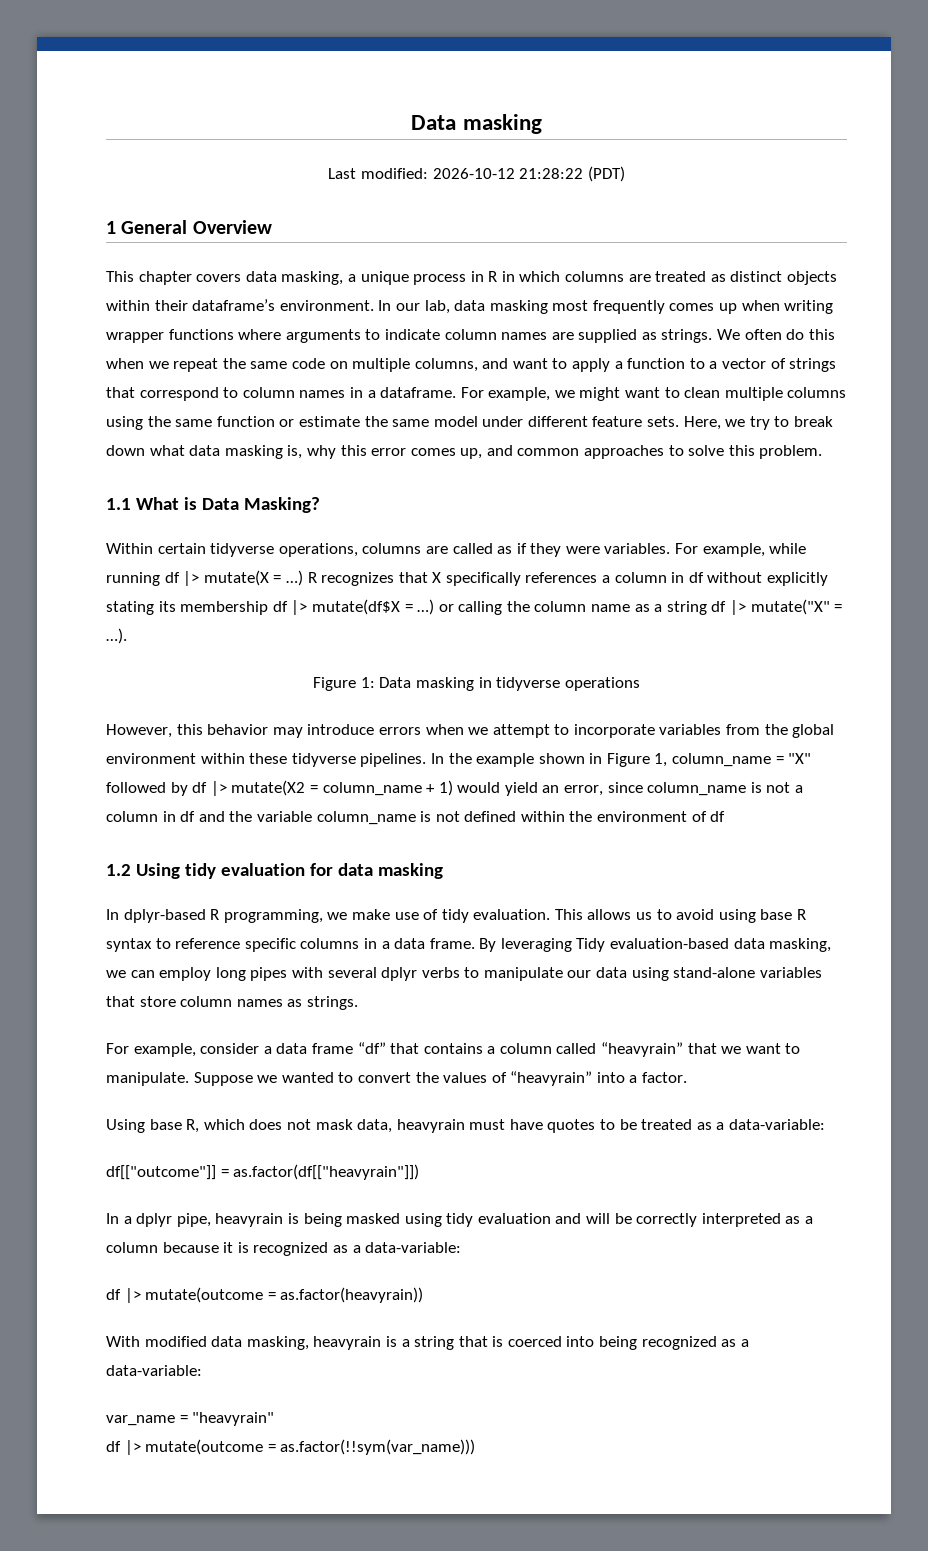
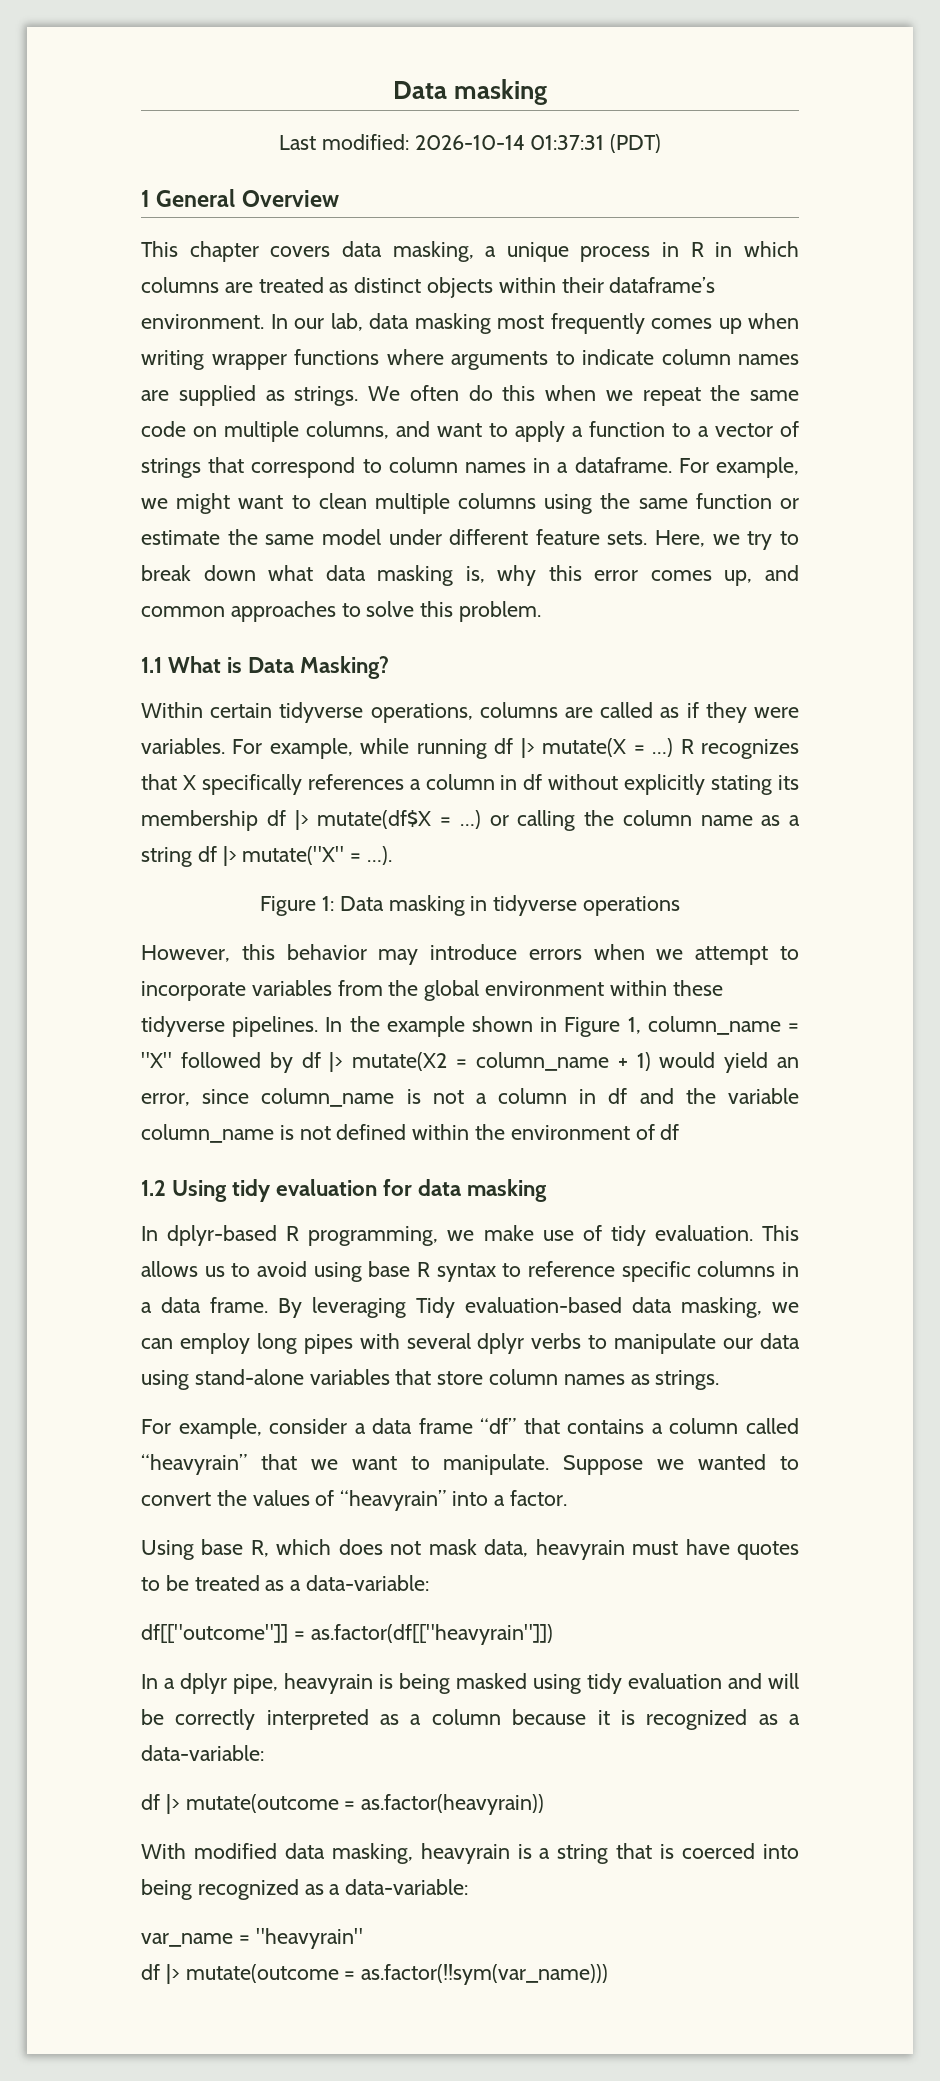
[432,168,584,179] 2026-10-12 21:28:22 -> [414,135,605,150] 2026-10-14 01:37:31

